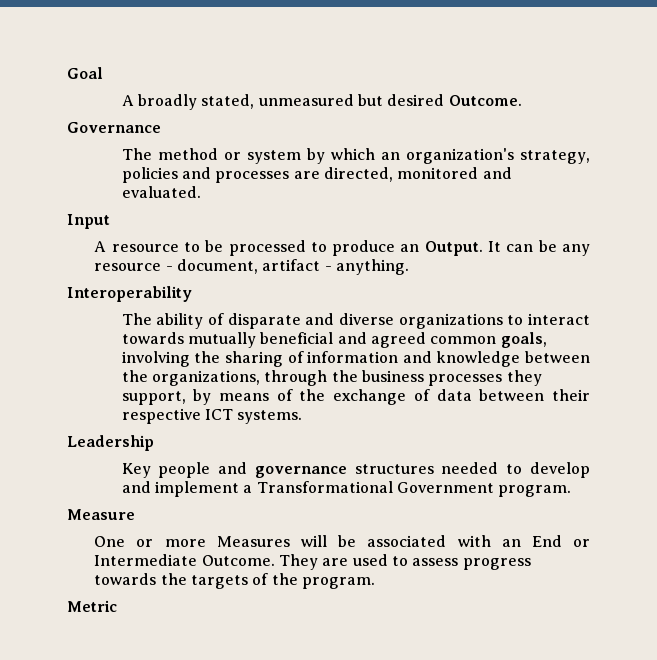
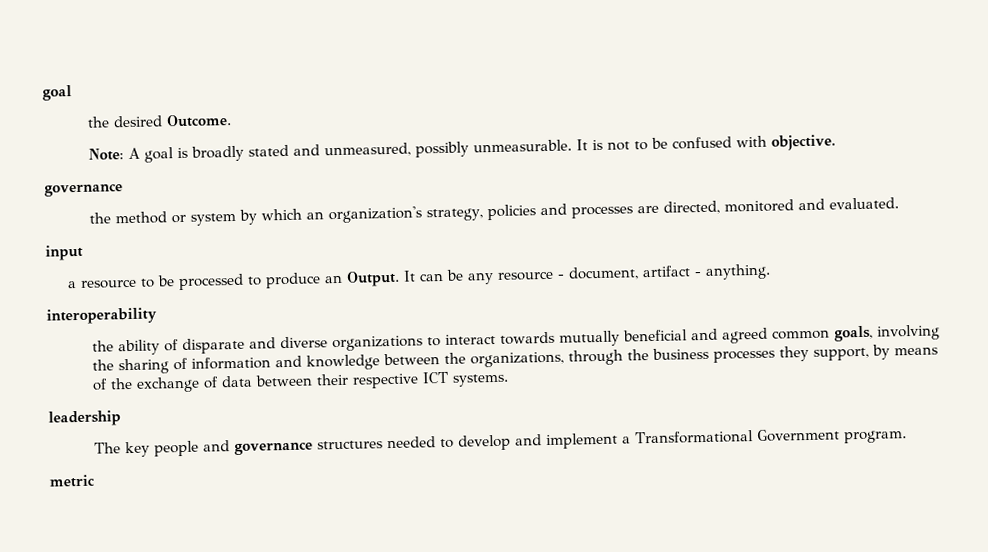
[67,67,103,79] [121,94,522,110] [67,122,161,133] [121,148,152,160] Goal // A broadly stated, unmeasured but desired Outcome. // Governance // The -> [42,85,72,101] [86,114,232,128] [87,134,836,163] [44,183,123,197] [88,212,111,224] goal // the desired Outcome. // Note: A goal is broadly stated and unmeasured, possibly unmeasurable. It is not to be confused with objective. // governance // the
[67,214,110,229] [94,241,107,252] Input // A -> [45,244,83,261] [68,281,78,289] input // a
[67,286,192,302] [121,313,152,325] Interoperability // The -> [46,307,157,325] [91,340,114,352] interoperability // the
[67,435,154,451] [121,463,151,478] Leadership // Key -> [48,410,121,427] [93,441,150,458] leadership // The key
[67,509,135,520] [94,535,590,547] [94,554,531,570] [94,573,375,589] [67,600,117,612] Measure // One or more Measures will be associated with an End or Intermediate Outcome. They are used to assess progress towards the targets of the program. // Metric -> [49,474,95,488] metric

